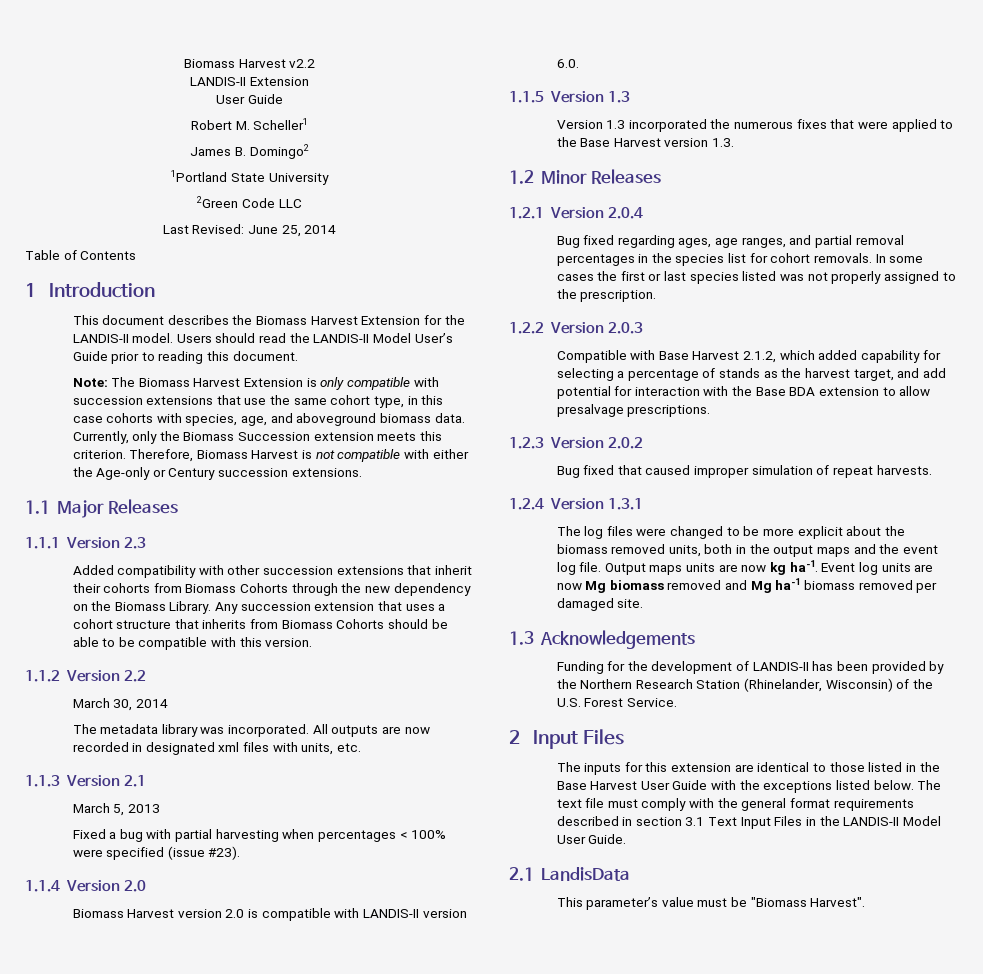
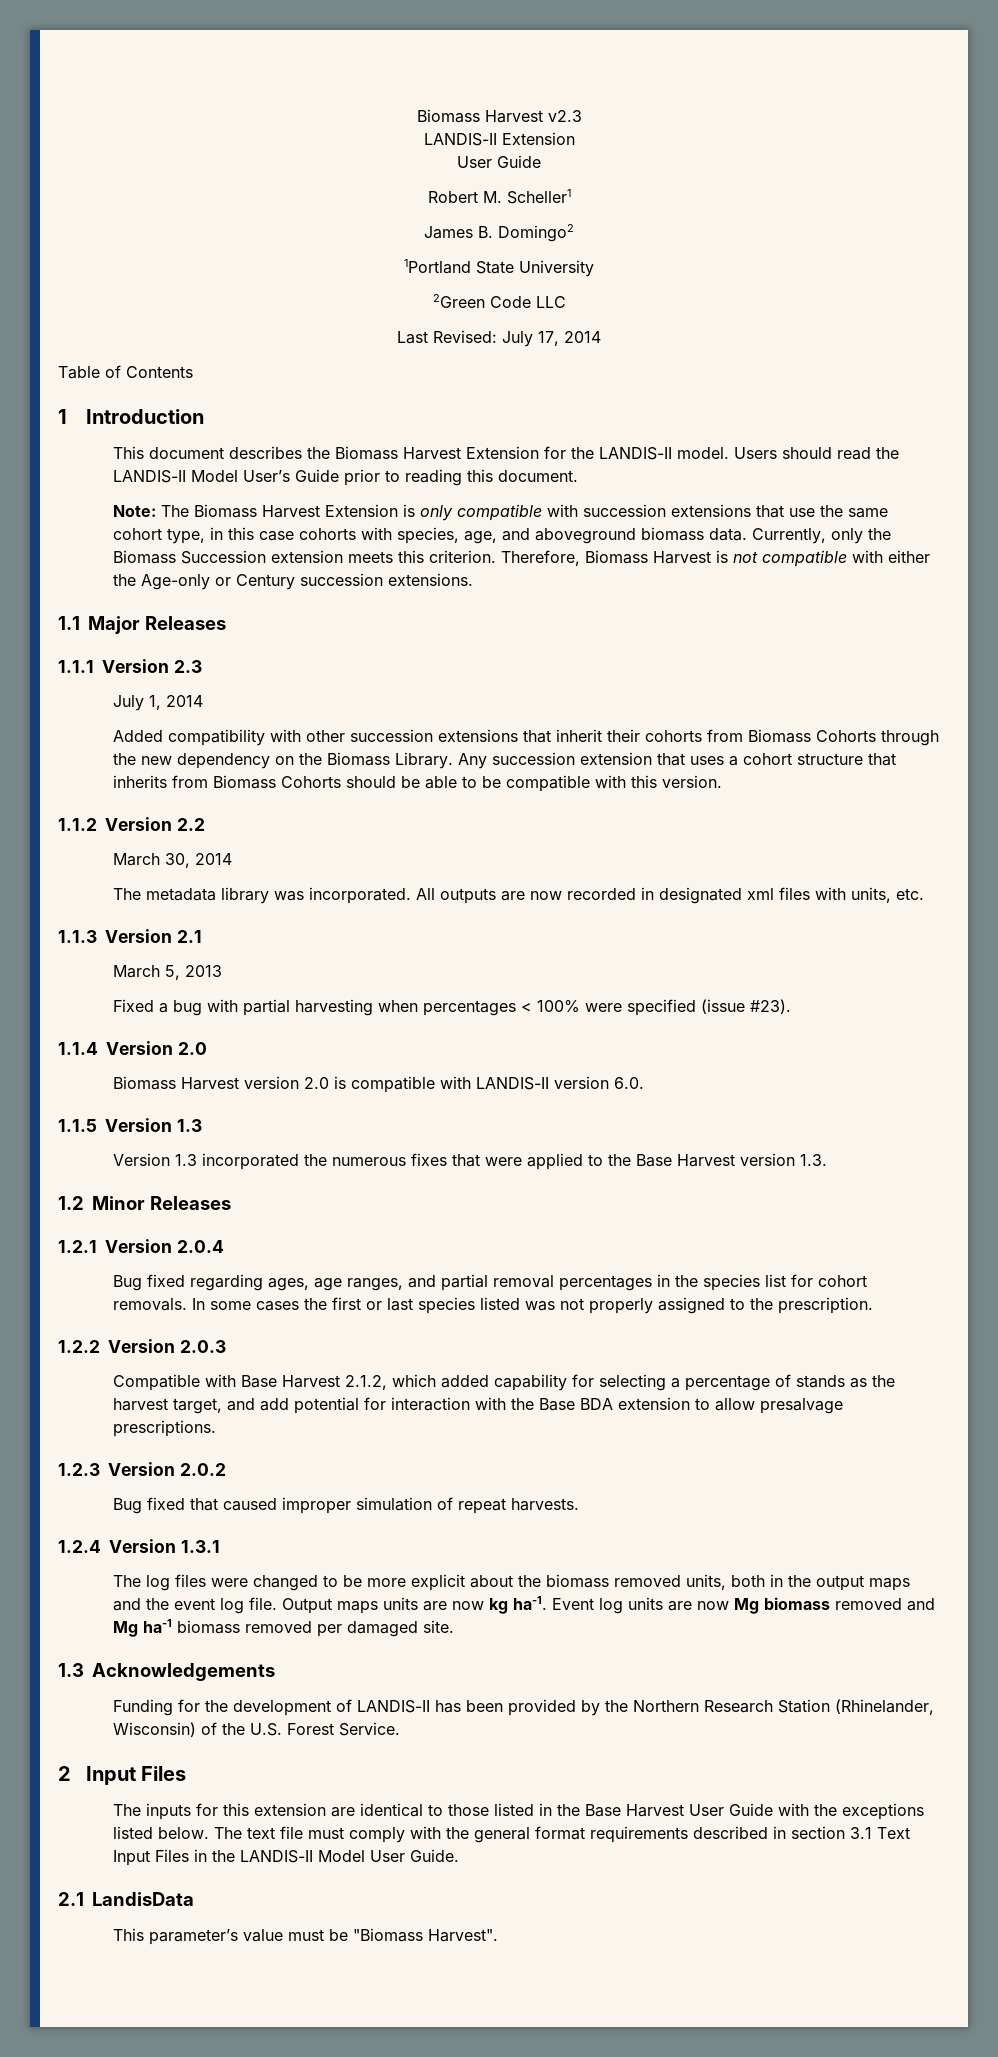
[183,59,316,68] Biomass Harvest v2.2 -> [416,109,582,123] Biomass Harvest v2.3
[248,225,301,237] June 25, -> [502,331,559,347] July 17,
(146, 543) none -> [113,695,204,711] // July 1, 2014

